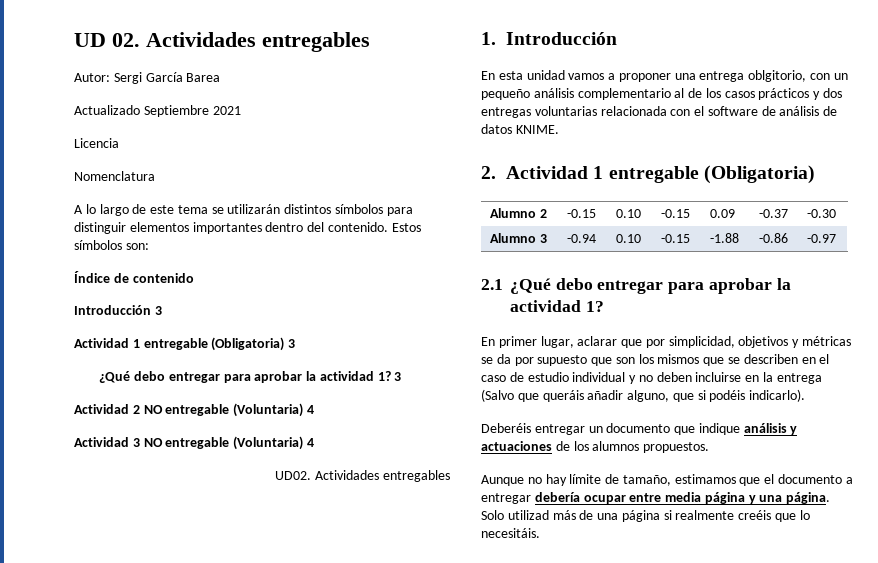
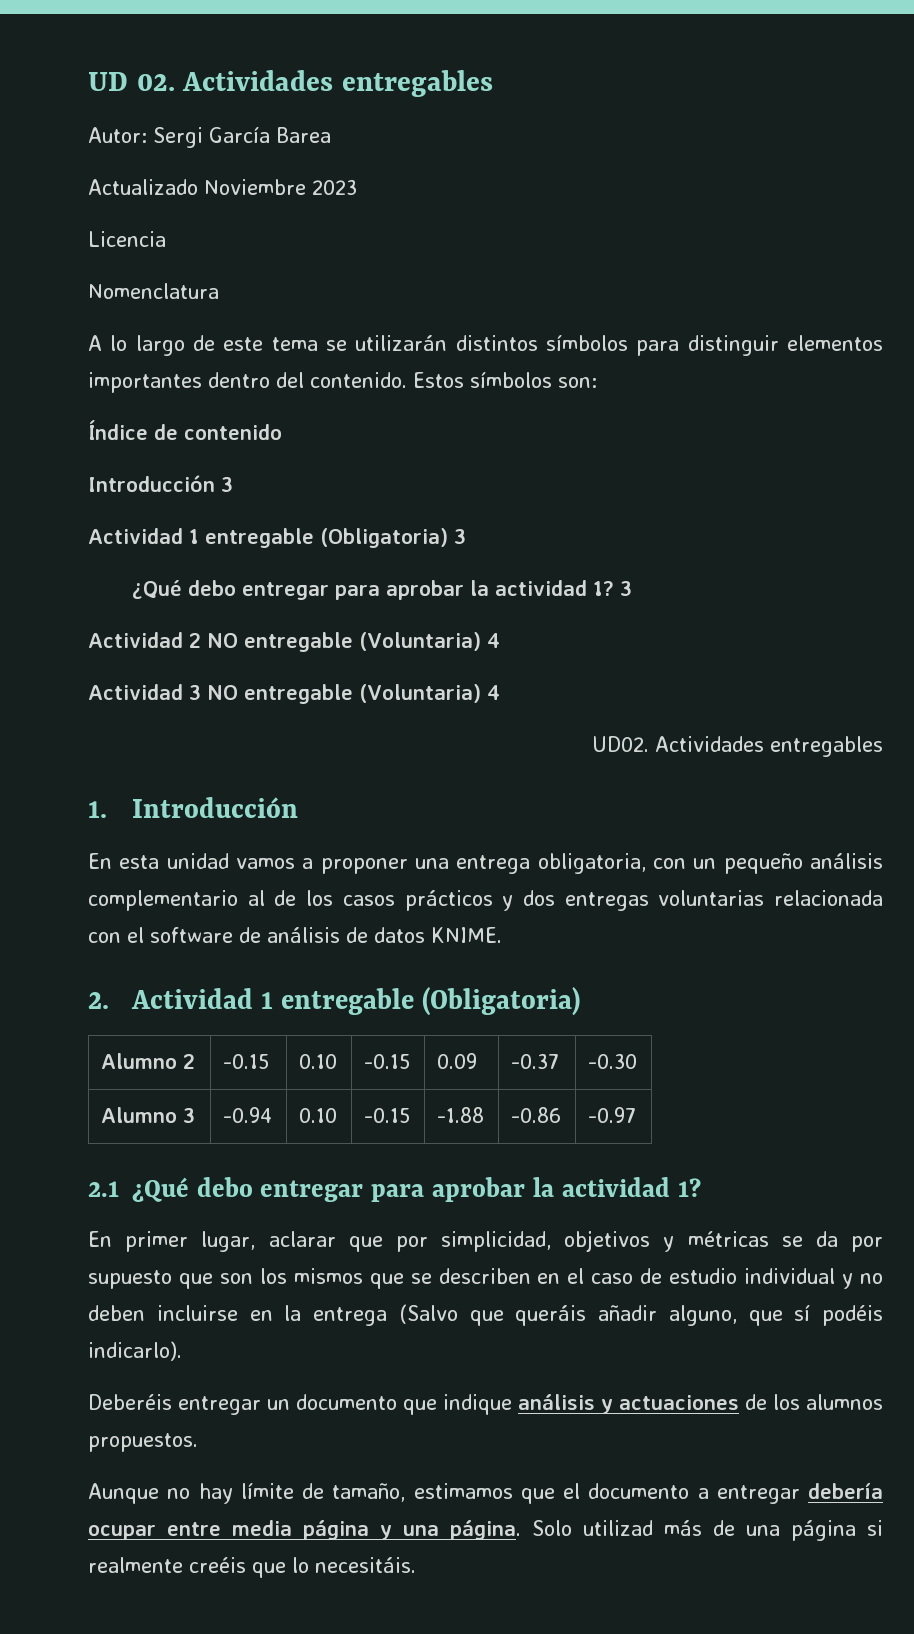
[143,105,241,117] Septiembre 2021 -> [204,179,357,195] Noviembre 2023
[748,70,807,82] oblgitorio, -> [537,853,646,874] obligatoria,
[697,390,706,400] si -> [794,1305,811,1321] sí

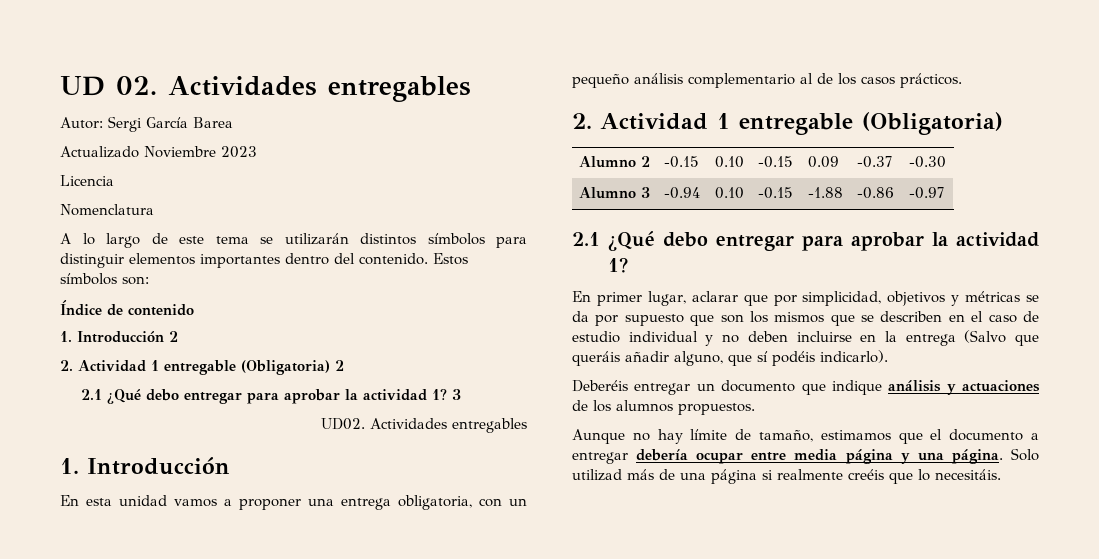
[88,475,233,492] [88,528,466,548] Introducción 3 // Actividad 1 entregable (Obligatoria) 3 // -> [60,331,178,343] [60,360,344,375] [80,389,102,400] 1. Introducción 2 // 2. Actividad 1 entregable (Obligatoria) 2 // 2.1
[88,632,500,652] [88,684,500,704] // Actividad 2 NO entregable (Voluntaria) 4 // Actividad 3 NO entregable (Voluntaria) 4 -> (461, 394) none
[404,890,883,911] [88,927,502,943] prácticos y dos entregas voluntarias relacionada con el software de análisis de datos KNIME. -> [900,73,962,88] prácticos.

